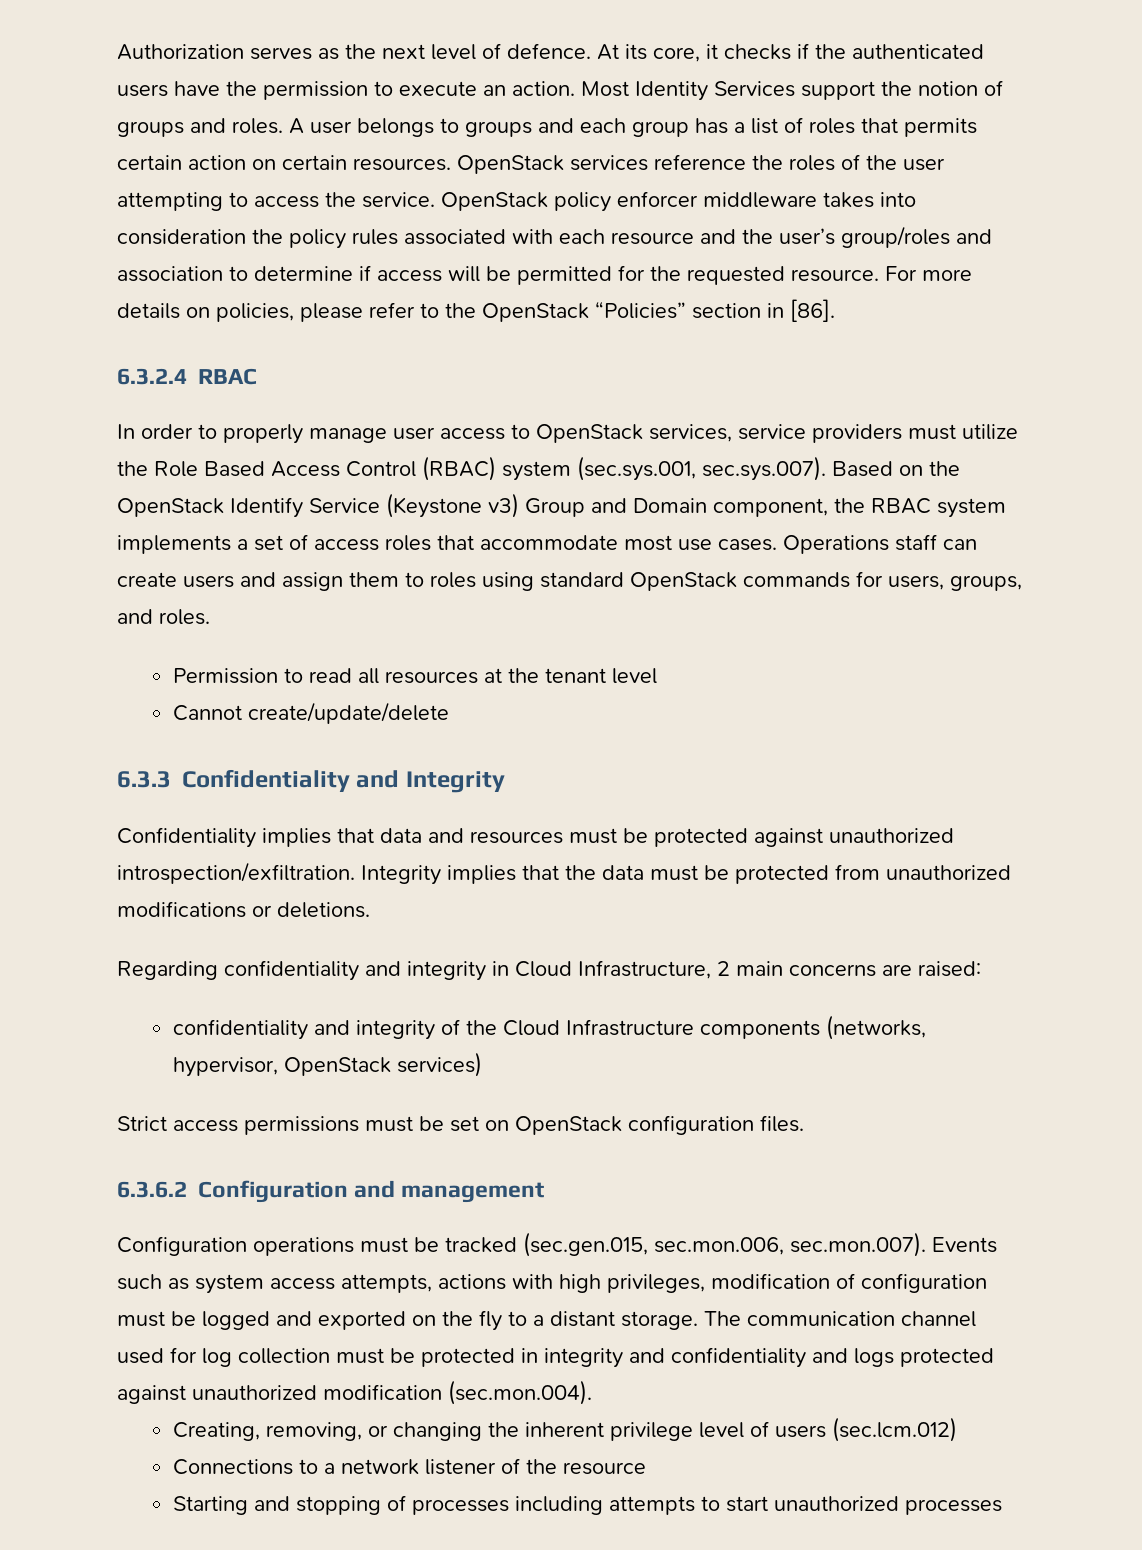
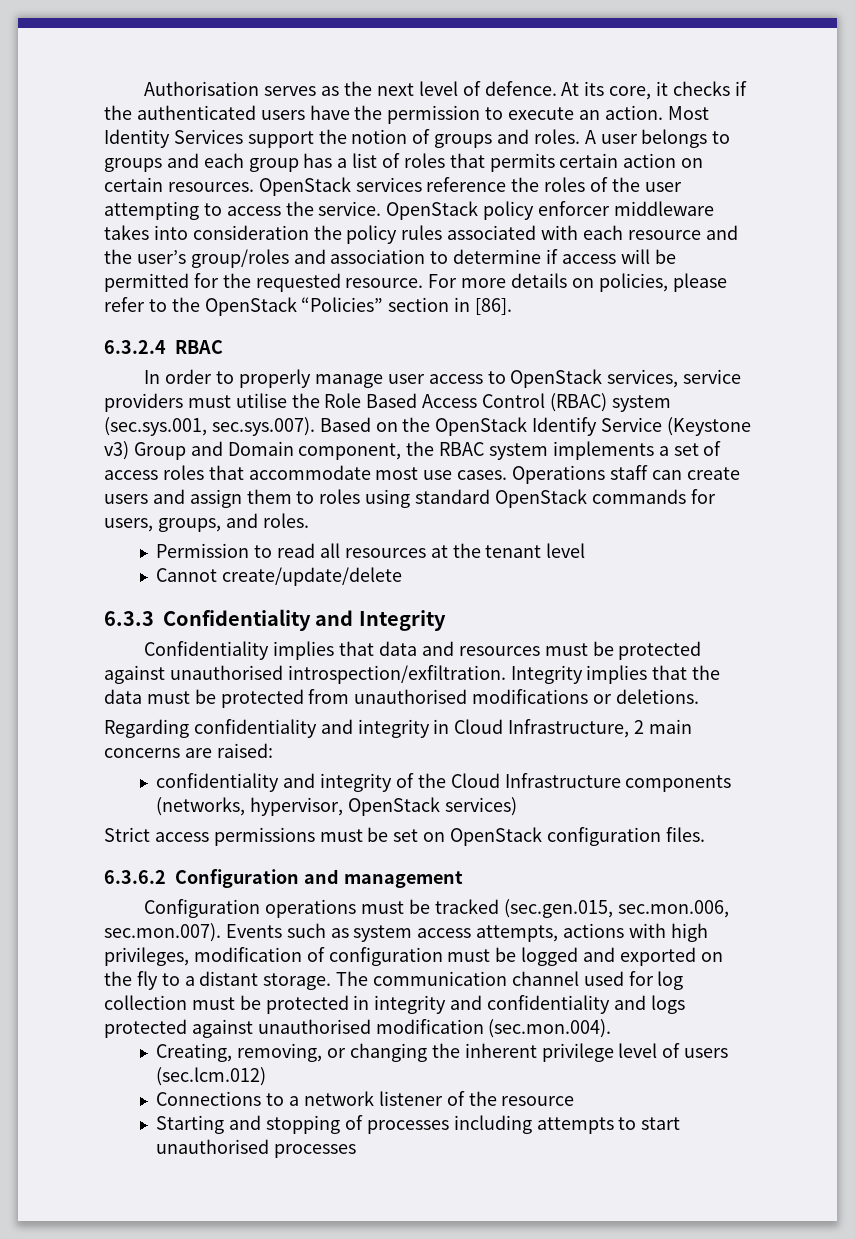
[117,44,244,60] Authorization -> [144,81,260,96] Authorisation
[962,424,1018,440] utilize -> [235,393,287,408] utilise
[829,828,954,843] unauthorized -> [169,665,283,680] unauthorised
[886,865,1011,880] unauthorized -> [354,689,468,704] unauthorised
[192,1385,317,1400] unauthorized -> [257,1019,371,1034] unauthorised
[773,1496,899,1511] unauthorized -> [156,1139,270,1154] unauthorised

